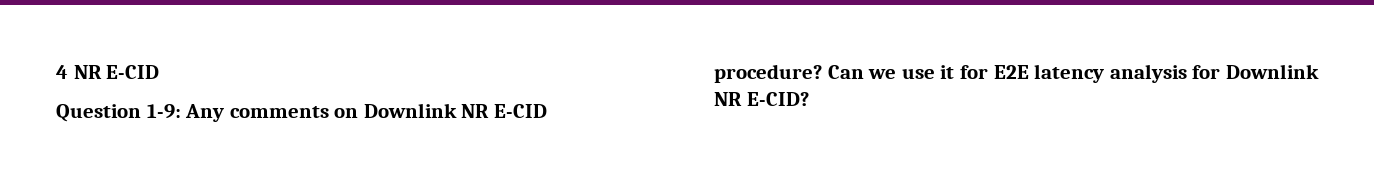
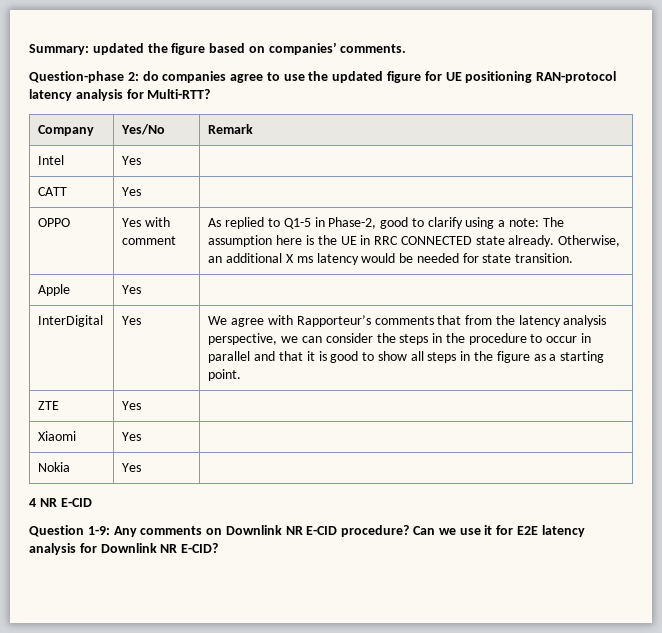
(56, 72) none -> [29,42,407,55] [29,71,617,83] [29,89,211,101] [38,125,95,136] [121,124,166,135] [208,124,254,134] [38,155,65,165] [122,156,142,165] [38,187,68,196] [122,187,142,196] [38,218,71,227] [122,217,171,227] [122,236,177,245] [208,217,564,229] [208,235,621,247] [208,253,574,265] [38,284,71,296] [122,285,142,294] [38,315,104,327] [122,316,142,325] [208,315,607,327] [208,333,591,345] [208,351,605,363] [208,369,242,381] [38,401,60,410] [122,401,142,410] [38,431,77,441] [122,432,142,441] [38,462,71,472] [122,463,142,472] Summary: updated the figure based on companies’ comments. // Question-phase 2: do companies agree to use the updated figure for UE positioning RAN-protocol latency analysis for Multi-RTT? // Company | Yes/No | Remark // Intel | Yes | // CATT | Yes | // OPPO | Yes with comment | As replied to Q1-5 in Phase-2, good to clarify using a note: The assumption here is the UE in RRC CONNECTED state already. Otherwise, an additional X ms latency would be needed for state transition. // Apple | Yes | // InterDigital | Yes | We agree with Rapporteur’s comments that from the latency analysis perspective, we can consider the steps in the procedure to occur in parallel and that it is good to show all steps in the figure as a starting point. // ZTE | Yes | // Xiaomi | Yes | // Nokia | Yes | //

